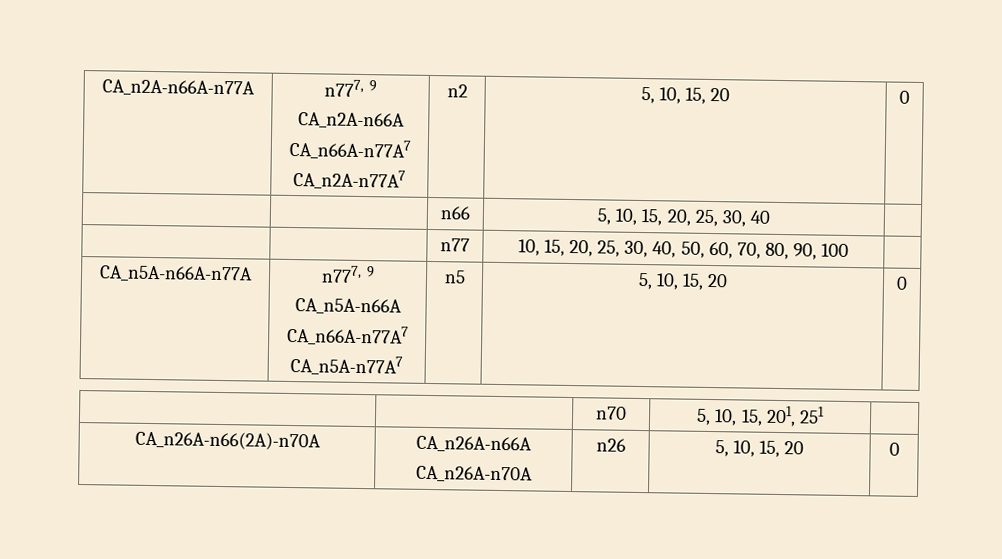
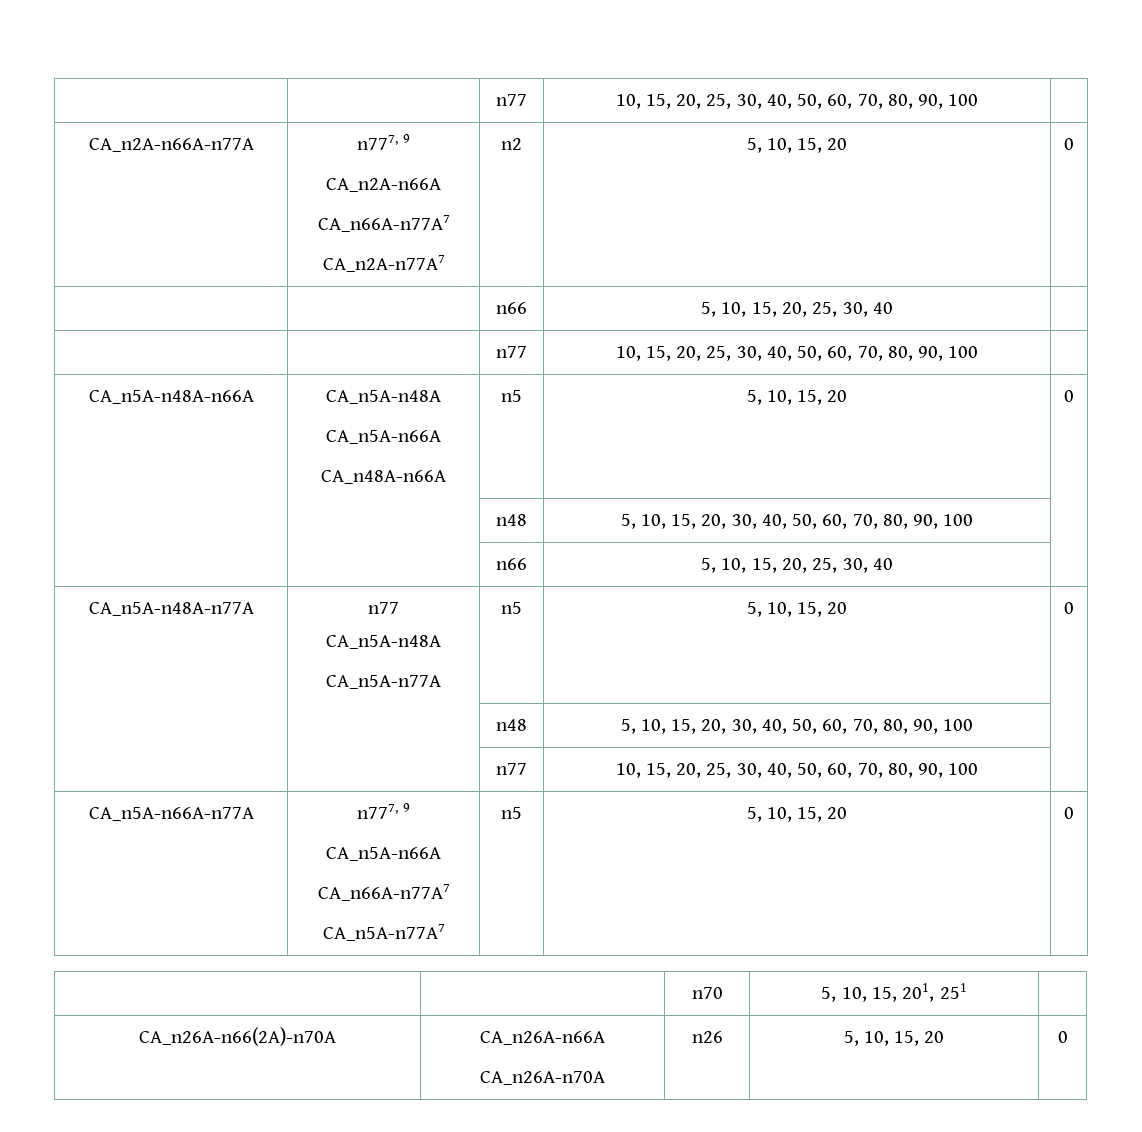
(102, 88) none -> [496,94,527,106] [615,94,979,109] | | n77 | 10, 15, 20, 25, 30, 40, 50, 60, 70, 80, 90, 100 | //
(850, 250) none -> [88,390,254,404] [326,390,441,404] [326,430,441,444] [321,470,446,484] [501,390,522,402] [746,390,848,405] [1064,390,1074,402] [496,514,527,526] [620,514,974,529] [496,558,527,570] [701,558,893,573] [88,602,254,616] [368,602,399,614] [326,635,441,649] [326,675,441,689] [501,602,522,614] [746,602,848,617] [1064,602,1074,614] [496,719,527,731] [620,719,974,734] [496,763,527,775] [615,763,979,778] // CA_n5A-n48A-n66A | CA_n5A-n48A // CA_n5A-n66A // CA_n48A-n66A | n5 | 5, 10, 15, 20 | 0 // | | n48 | 5, 10, 15, 20, 30, 40, 50, 60, 70, 80, 90, 100 | // | | n66 | 5, 10, 15, 20, 25, 30, 40 | // CA_n5A-n48A-n77A | n77 // CA_n5A-n48A // CA_n5A-n77A | n5 | 5, 10, 15, 20 | 0 // | | n48 | 5, 10, 15, 20, 30, 40, 50, 60, 70, 80, 90, 100 | // | | n77 | 10, 15, 20, 25, 30, 40, 50, 60, 70, 80, 90, 100 |

